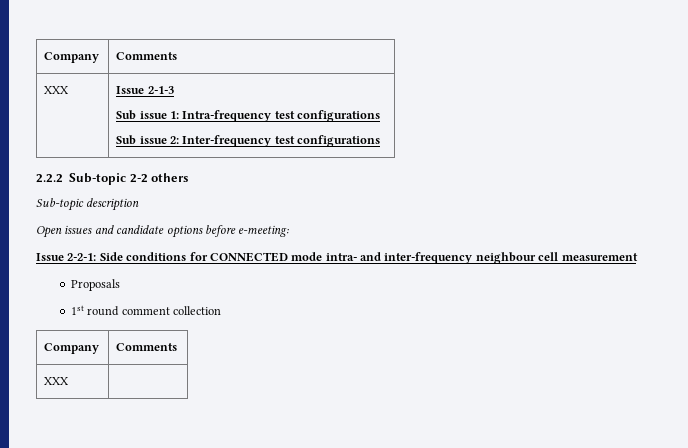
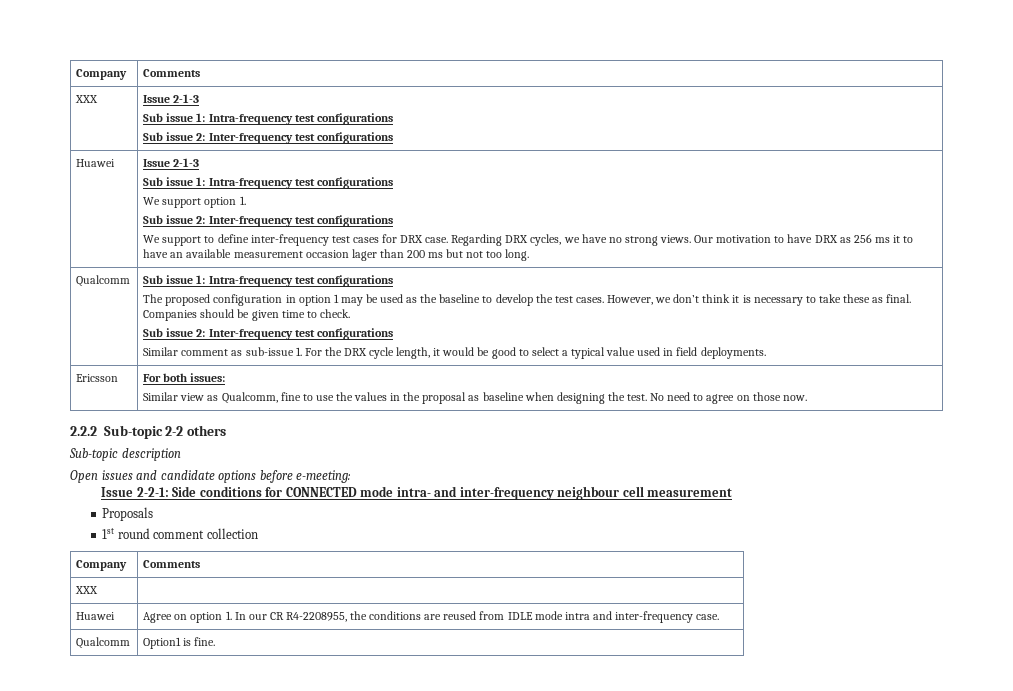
(381, 141) none -> [76,159,116,167] [143,158,200,167] [143,177,393,189] [143,196,246,208] [143,215,393,227] [143,234,914,246] [143,249,530,261] [76,275,131,287] [143,275,393,287] [143,294,912,306] [143,309,350,321] [143,328,393,340] [143,347,766,359] [76,374,119,382] [143,373,226,382] [143,392,807,404] // Huawei | Issue 2-1-3 // Sub issue 1: Intra-frequency test configurations // We support option 1. // Sub issue 2: Inter-frequency test configurations // We support to define inter-frequency test cases for DRX case. Regarding DRX cycles, we have no strong views. Our motivation to have DRX as 256 ms it to have an available measurement occasion lager than 200 ms but not too long. // Qualcomm | Sub issue 1: Intra-frequency test configurations // The proposed configuration in option 1 may be used as the baseline to develop the test cases. However, we don’t think it is necessary to take these as final. Companies should be given time to check. // Sub issue 2: Inter-frequency test configurations // Similar comment as sub-issue 1. For the DRX cycle length, it would be good to select a typical value used in field deployments. // Ericsson | For both issues: // Similar view as Qualcomm, fine to use the values in the proposal as baseline when designing the test. No need to agree on those now.
(70, 381) none -> [76,612,116,620] [143,611,720,623] [76,637,131,649] [143,637,216,649] // Huawei | Agree on option 1. In our CR R4-2208955, the conditions are reused from IDLE mode intra and inter-frequency case. // Qualcomm | Option1 is fine.

